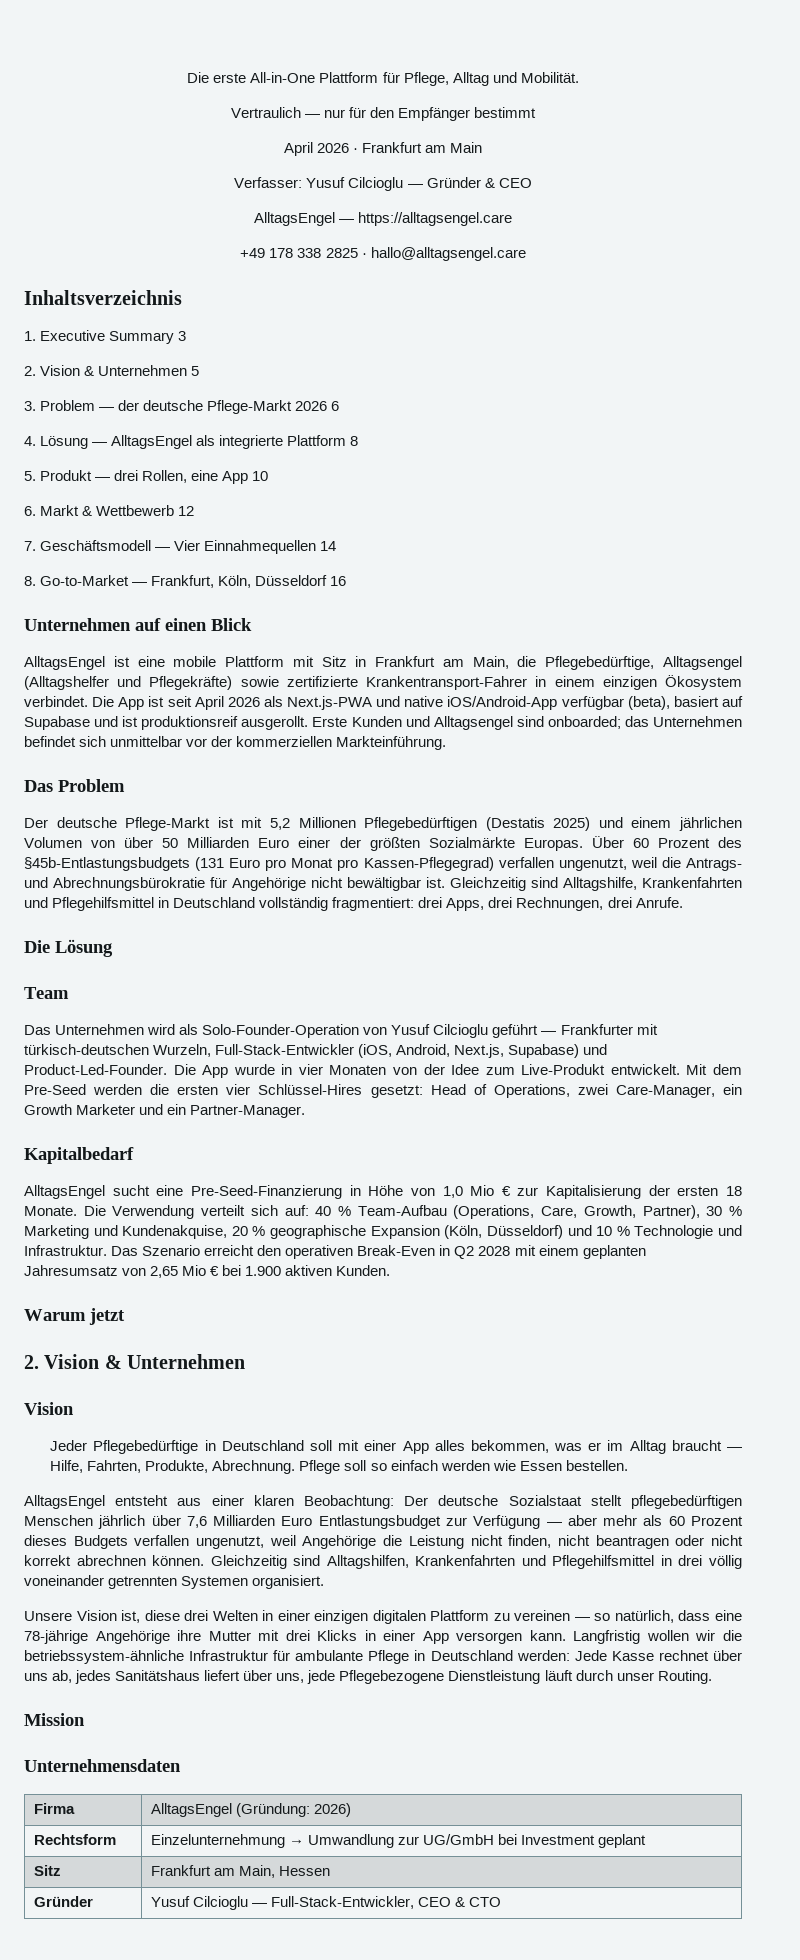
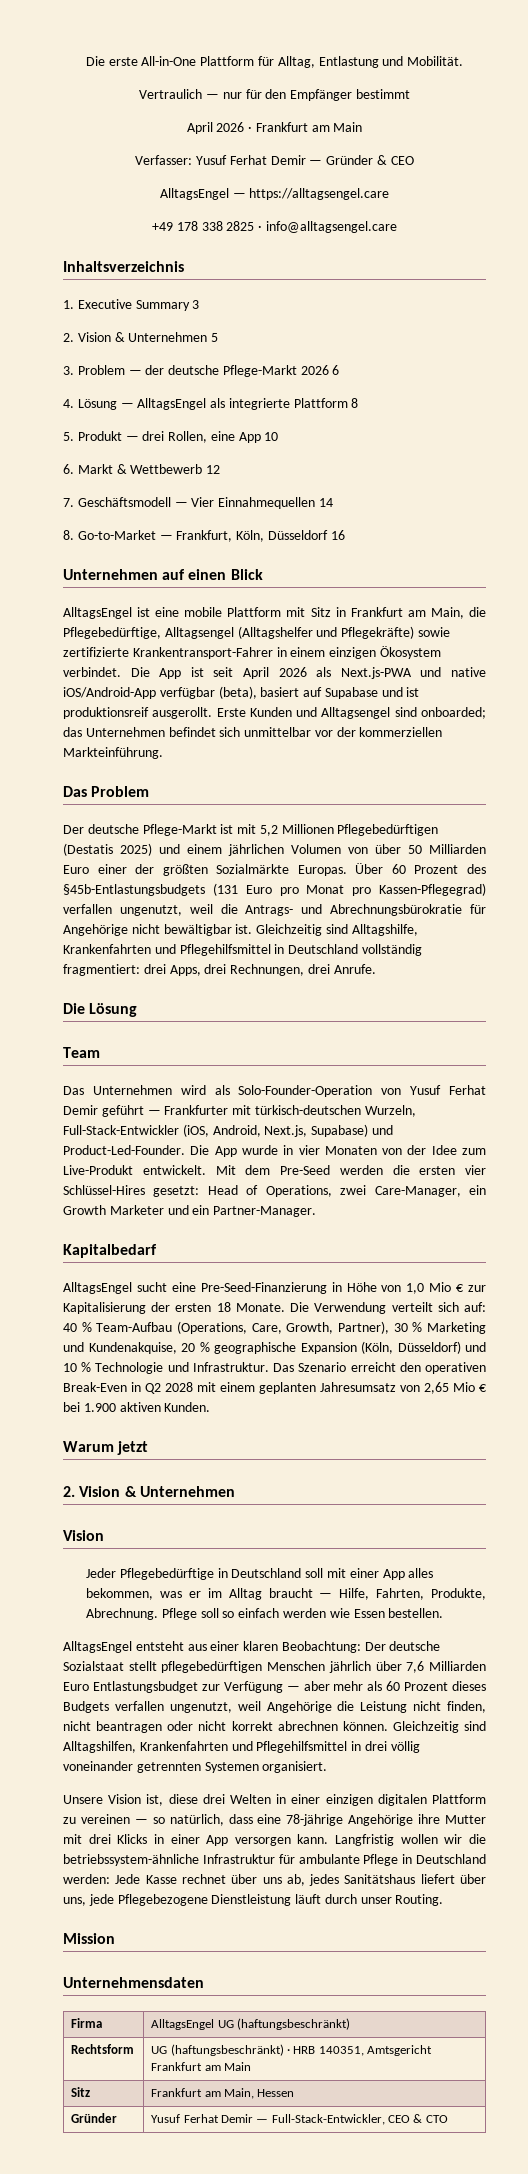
[403,72,489,86] Pflege, Alltag -> [277,56,379,68] Alltag, Entlastung
[348,177,404,191] Cilcioglu -> [229,155,306,165] Ferhat Demir
[370,247,526,261] hallo@alltagsengel.care -> [265,221,397,233] info@alltagsengel.care
[433,1024,489,1038] Cilcioglu -> [448,1085,486,1095] [63,1105,98,1115] Ferhat Demir
[235,1803,351,1817] (Gründung: 2026) -> [217,2018,350,2030] UG (haftungsbeschränkt)
[150,1834,646,1848] Einzelunternehmung → Umwandlung zur UG/GmbH bei Investment geplant -> [151,2044,432,2056] [151,2062,251,2071] UG (haftungsbeschränkt) · HRB 140351, Amtsgericht Frankfurt am Main
[192,1896,248,1910] Cilcioglu -> [183,2114,253,2123] Ferhat Demir

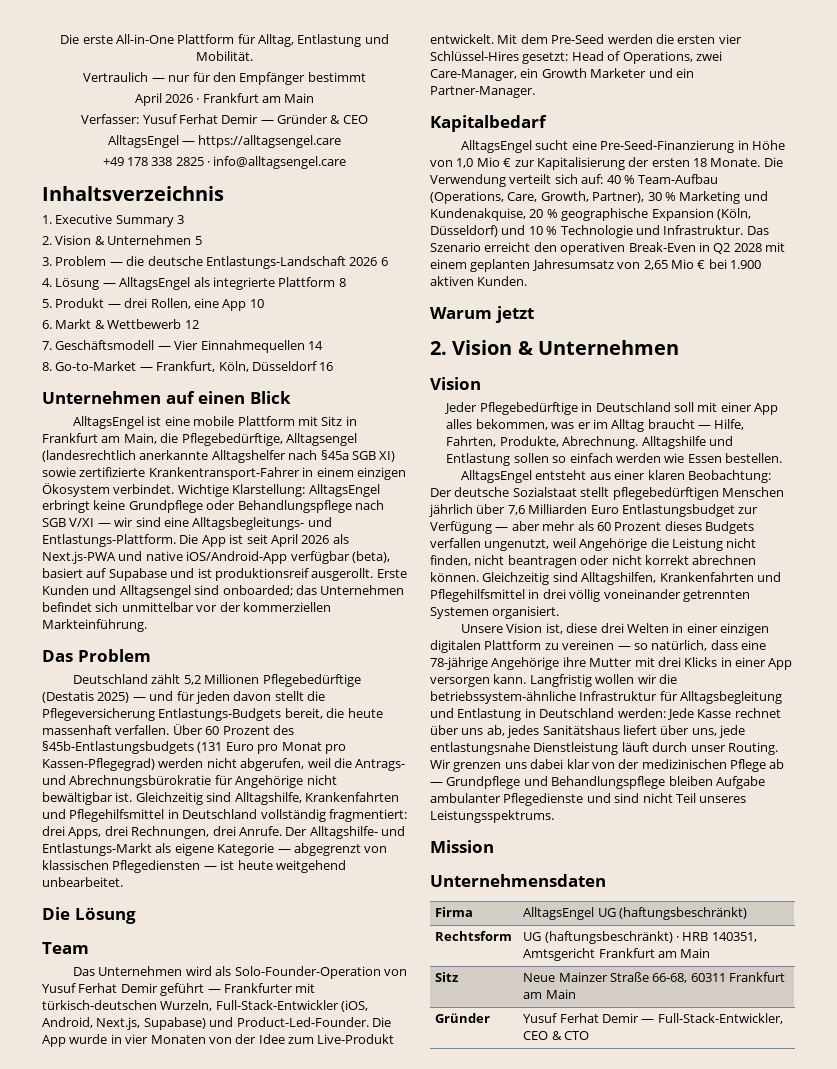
[145,365,297,377] der deutsche Pflege-Markt -> [126,256,346,269] die deutsche Entlastungs-Landschaft
[237,626,415,639] (Alltagshelfer und Pflegekräfte) -> [42,450,396,463] (landesrechtlich anerkannte Alltagshelfer nach §45a SGB XI)
(121, 672) none -> [177,484,380,497] [42,500,384,513] [42,517,332,530] [42,534,176,547] Wichtige Klarstellung: AlltagsEngel erbringt keine Grundpflege oder Behandlungspflege nach SGB V/XI — wir sind eine Alltagsbegleitungs- und Entlastungs-Plattform.
[63,824,257,836] Der deutsche Pflege-Markt ist mit -> [73,674,181,684] Deutschland zählt
[337,824,439,836] Pflegebedürftigen -> [262,674,361,687] Pflegebedürftige
[159,844,486,856] [63,864,347,876] und einem jährlichen Volumen von über 50 Milliarden Euro einer der größten Sozialmärkte Europas. -> [132,691,325,704] [42,708,383,721] [42,725,170,735] — und für jeden davon stellt die Pflegeversicherung Entlastungs-Budgets bereit, die heute massenhaft verfallen.
[63,904,182,916] verfallen ungenutzt, -> [158,758,305,771] werden nicht abgerufen,
(376, 969) none -> [285,826,405,839] [42,843,388,856] [42,860,346,873] [42,877,123,887] Der Alltagshilfe- und Entlastungs-Markt als eigene Kategorie — abgegrenzt von klassischen Pflegediensten — ist heute weitgehend unbearbeitet.
[161,1608,219,1620] Pflege soll -> [641,436,733,449] [446,453,549,466] Alltagshilfe und Entlastung sollen
[298,1854,399,1866] ambulante Pflege -> [680,691,783,704] [430,708,522,721] Alltagsbegleitung und Entlastung
[117,1894,208,1906] Pflegebezogene -> [430,742,530,755] entlastungsnahe
(444, 1900) none -> [430,759,785,772] [430,776,765,789] [430,793,747,806] [430,810,554,823] Wir grenzen uns dabei klar von der medizinischen Pflege ab — Grundpflege und Behandlungspflege bleiben Aufgabe ambulanter Pflegedienste und sind nicht Teil unseres Leistungsspektrums.
[151,2088,295,2099] Frankfurt am Main, Hessen -> [523,972,786,983] [523,989,576,999] Neue Mainzer Straße 66-68, 60311 Frankfurt am Main

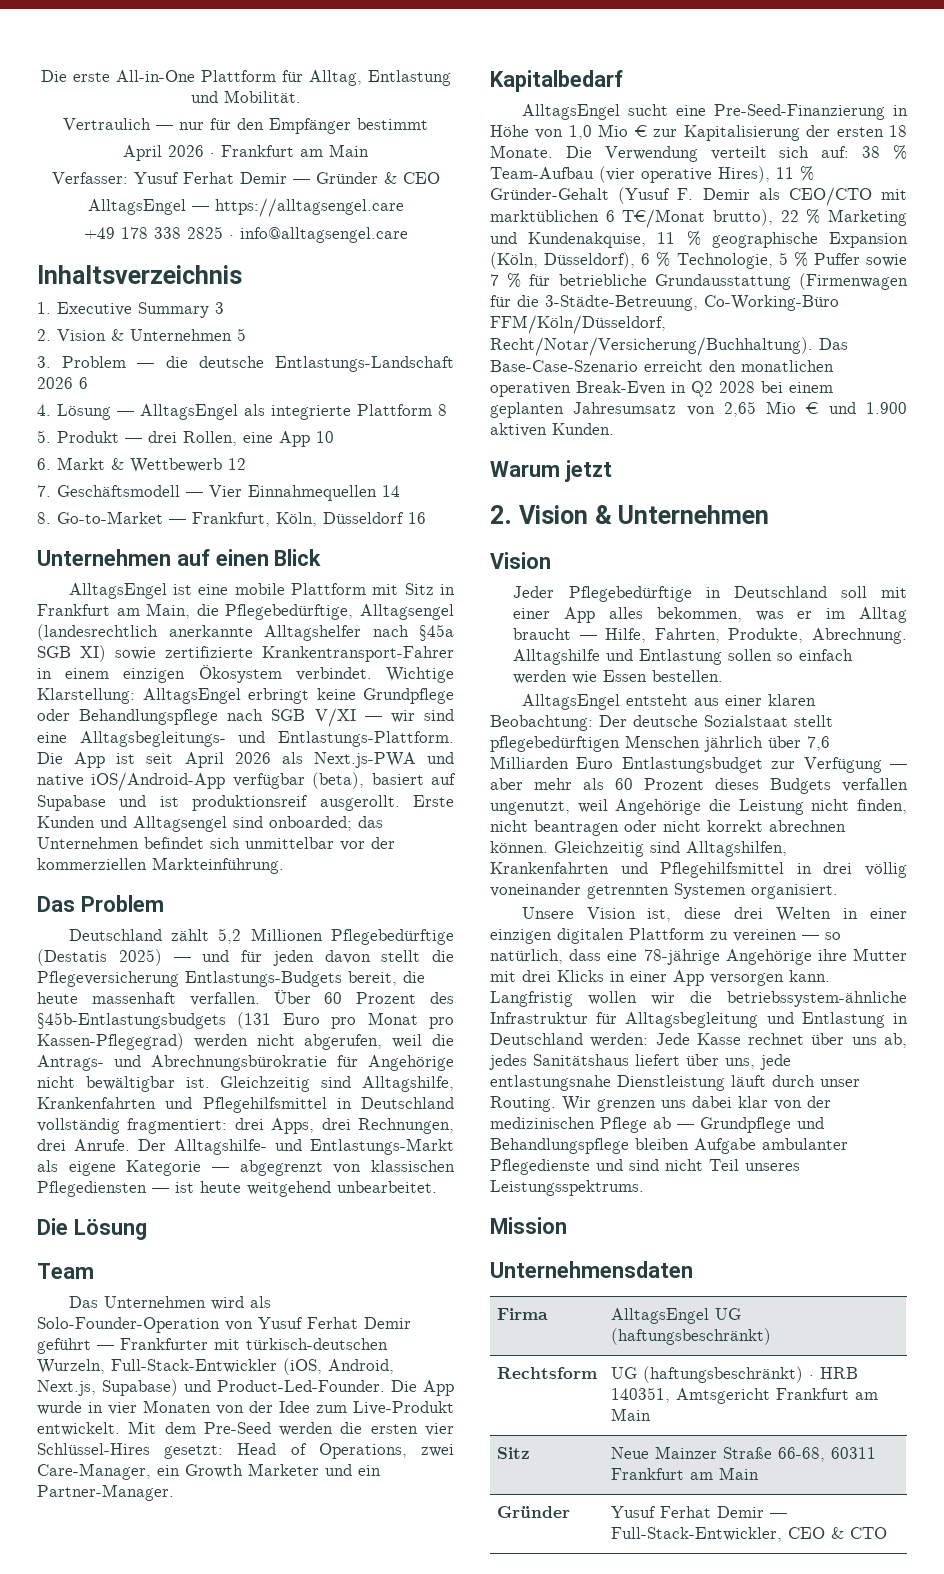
[606,175,621,184] 40 -> [862,146,881,158] 38
[430,191,662,204] (Operations, Care, Growth, Partner), 30 -> [599,166,814,183] [490,187,907,206] [490,209,799,228] (vier operative Hires), 11 % Gründer-Gehalt (Yusuf F. Demir als CEO/CTO mit marktüblichen 6 T€/Monat brutto), 22
[529,209,544,218] 20 -> [657,232,676,244] 11
[430,225,769,238] [430,242,481,252] Düsseldorf) und 10 % Technologie und Infrastruktur. Das Szenario -> [544,252,907,269] [490,273,908,290] [490,295,839,311] [490,315,666,334] [490,337,848,356] [490,360,638,372] Düsseldorf), 6 % Technologie, 5 % Puffer sowie 7 % für betriebliche Grundausstattung (Firmenwagen für die 3-Städte-Betreuung, Co-Working-Büro FFM/Köln/Düsseldorf, Recht/Notar/Versicherung/Buchhaltung). Das Base-Case-Szenario
(557, 247) none -> [741,360,834,372] monatlichen
[765,242,785,252] mit -> [761,381,783,393] bei
[708,259,727,269] bei -> [828,402,856,414] und

